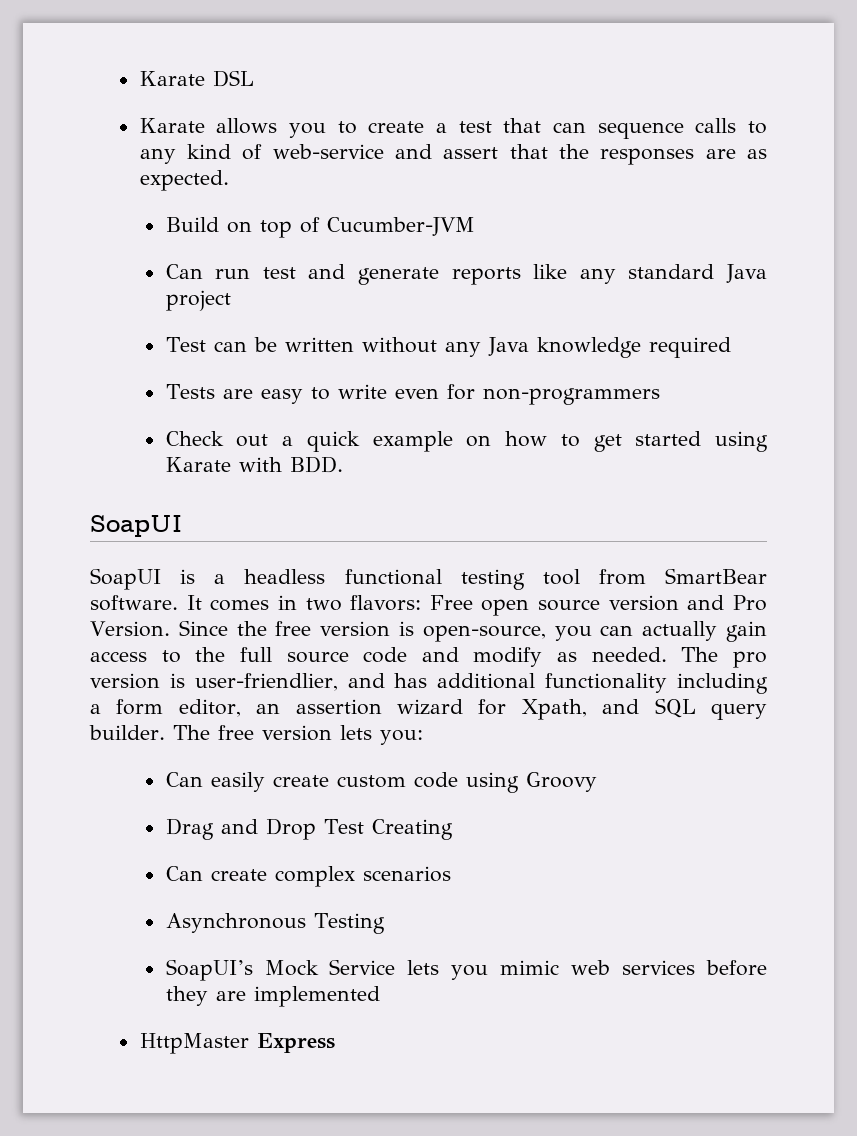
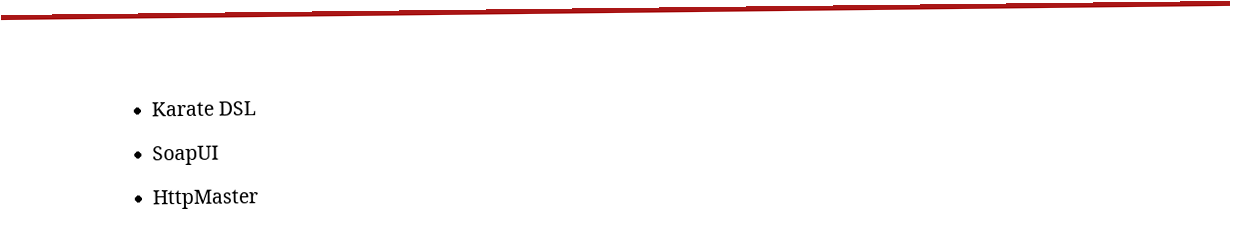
[139,118,767,139] [139,144,767,165] [139,170,229,191] [165,217,475,238] [165,264,767,285] [165,290,231,311] [165,337,731,358] [165,384,660,405] [165,431,769,452] [165,456,343,473] [90,515,182,537] [90,568,767,590] [90,595,767,616] [90,620,767,642] [90,647,767,668] [90,673,768,694] [90,698,767,720] [89,725,423,745] [165,772,597,793] [165,818,453,840] [165,866,451,887] [165,913,385,934] [165,959,767,981] [165,986,380,1007] Karate allows you to create a test that can sequence calls to any kind of web-service and assert that the responses are as expected. // Build on top of Cucumber-JVM // Can run test and generate reports like any standard Java project // Test can be written without any Java knowledge required // Tests are easy to write even for non-programmers // Check out a quick example on how to get started using Karate with BDD. // SoapUI // SoapUI is a headless functional testing tool from SmartBear software. It comes in two flavors: Free open source version and Pro Version. Since the free version is open-source, you can actually gain access to the full source code and modify as needed. The pro version is user-friendlier, and has additional functionality including a form editor, an assertion wizard for Xpath, and SQL query builder. The free version lets you: // Can easily create custom code using Groovy // Drag and Drop Test Creating // Can create complex scenarios // Asynchronous Testing // SoapUI’s Mock Service lets you mimic web services before they are implemented -> [151,145,219,166] SoapUI
[256,1033,335,1053] Express -> (258, 199) none

